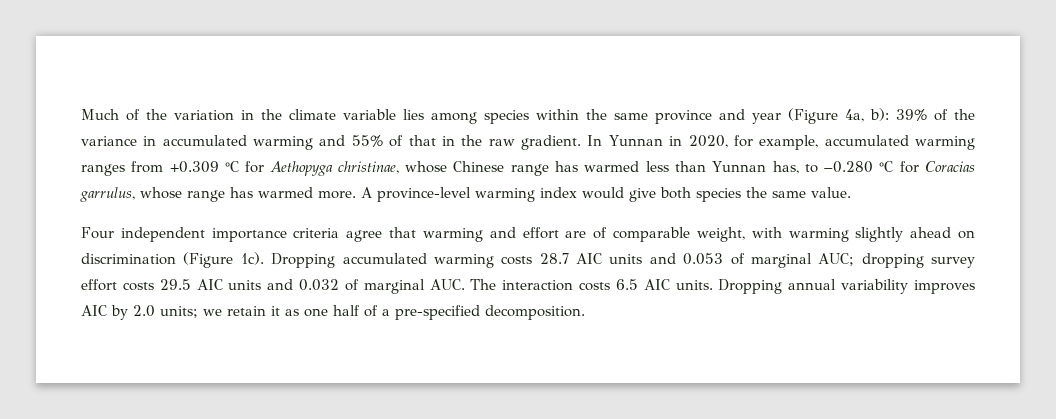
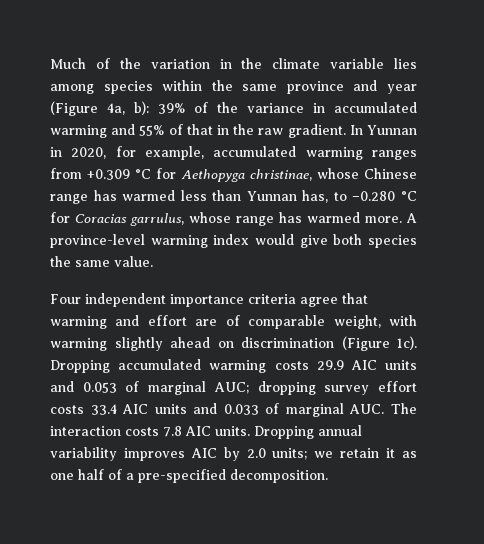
[539,253,569,264] 28.7 -> [316,360,344,370] 29.9
[159,279,340,291] 29.5 AIC units and 0.032 -> [90,403,259,415] 33.4 AIC units and 0.033
[615,279,638,290] 6.5 -> [163,426,182,437] 7.8

